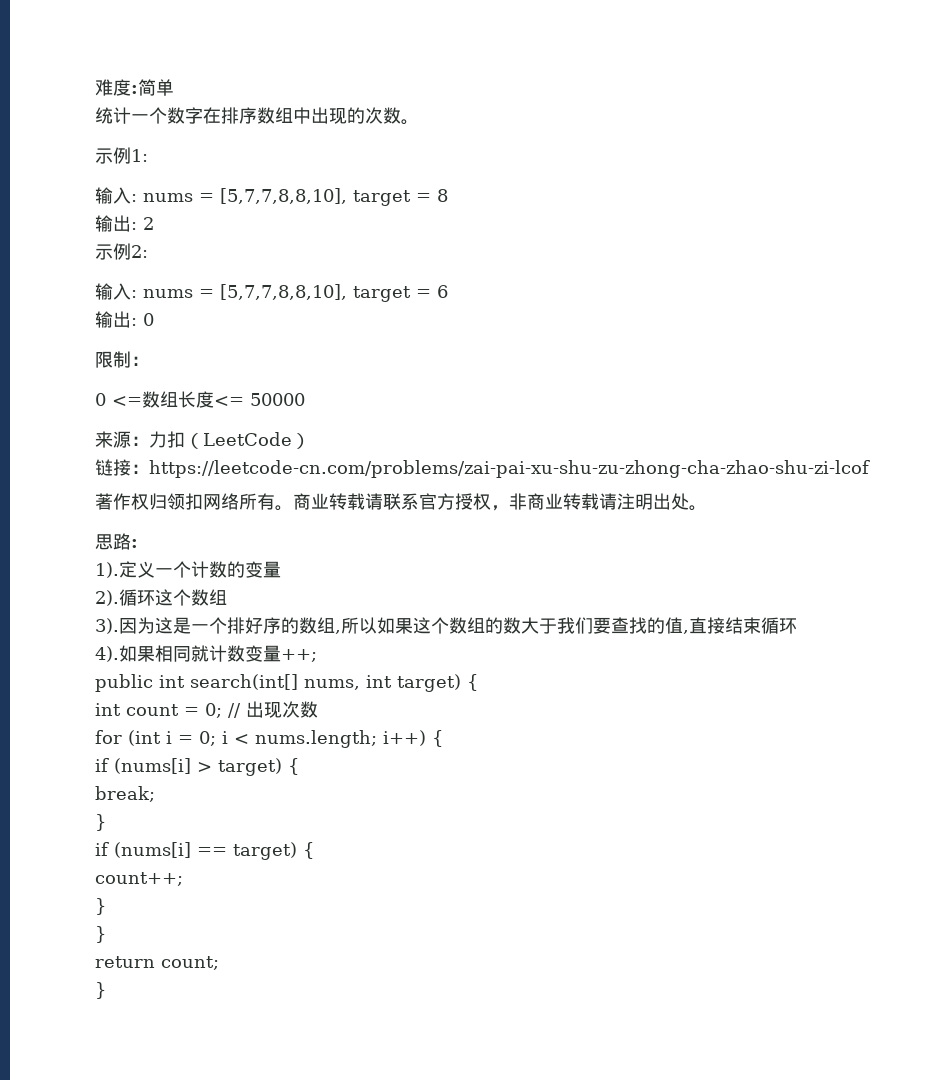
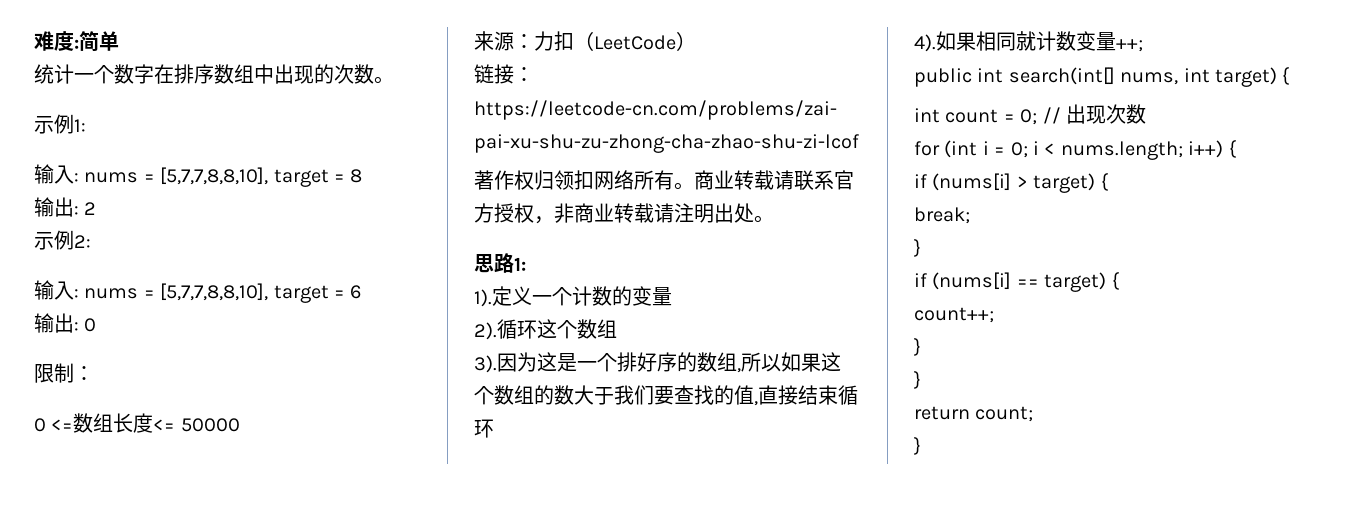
[131,539,138,548] : -> [514,257,526,271] 1:

